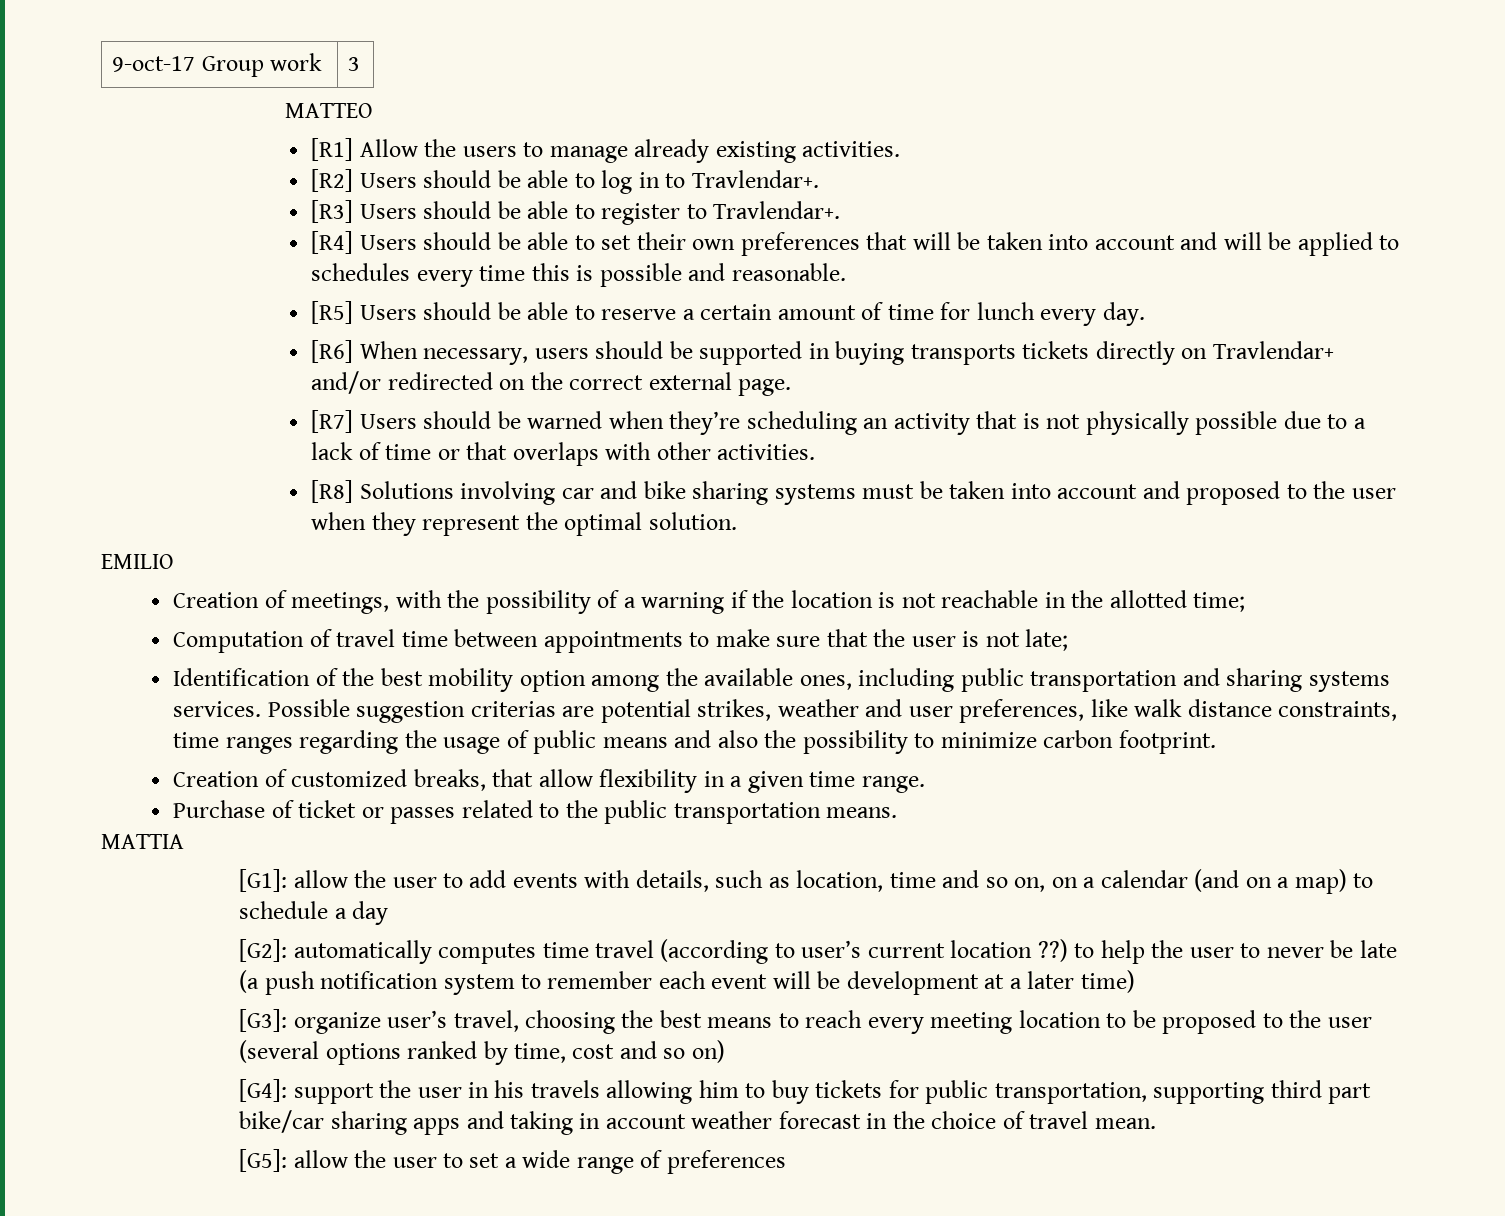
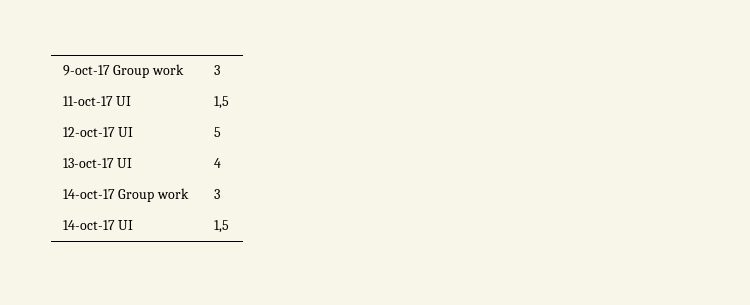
[285,103,374,118] [311,138,901,163] [311,169,819,194] [311,200,841,225] [311,231,1400,256] [311,263,846,287] [311,301,1145,326] [311,340,1334,365] [311,371,792,396] [311,410,1366,435] [311,442,816,466] [311,480,1396,505] [311,512,737,536] [101,554,174,569] [173,590,1246,614] [173,629,1069,653] [173,668,1390,692] [173,699,1398,723] [173,730,1216,754] [173,769,925,793] [173,800,898,824] [101,834,184,849] [239,869,1374,894] [239,901,389,925] [239,939,1397,964] [239,970,1135,995] [239,1009,1372,1034] [239,1040,725,1065] [239,1079,1372,1104] [239,1110,1156,1135] [239,1149,786,1174] // MATTEO // [R1] Allow the users to manage already existing activities. // [R2] Users should be able to log in to Travlendar+. // [R3] Users should be able to register to Travlendar+. // [R4] Users should be able to set their own preferences that will be taken into account and will be applied to schedules every time this is possible and reasonable. // [R5] Users should be able to reserve a certain amount of time for lunch every day. // [R6] When necessary, users should be supported in buying transports tickets directly on Travlendar+ and/or redirected on the correct external page. // [R7] Users should be warned when they’re scheduling an activity that is not physically possible due to a lack of time or that overlaps with other activities. // [R8] Solutions involving car and bike sharing systems must be taken into account and proposed to the user when they represent the optimal solution. // EMILIO // Creation of meetings, with the possibility of a warning if the location is not reachable in the allotted time; // Computation of travel time between appointments to make sure that the user is not late; // Identification of the best mobility option among the available ones, including public transportation and sharing systems services. Possible suggestion criterias are potential strikes, weather and user preferences, like walk distance constraints, time ranges regarding the usage of public means and also the possibility to minimize carbon footprint. // Creation of customized breaks, that allow flexibility in a given time range. // Purchase of ticket or passes related to the public transportation means. // MATTIA // [G1]: allow the user to add events with details, such as location, time and so on, on a calendar (and on a map) to schedule a day // [G2]: automatically computes time travel (according to user’s current location ??) to help the user to never be late (a push notification system to remember each event will be development at a later time) // [G3]: organize user’s travel, choosing the best means to reach every meeting location to be proposed to the user (several options ranked by time, cost and so on) // [G4]: support the user in his travels allowing him to buy tickets for public transportation, supporting third part bike/car sharing apps and taking in account weather forecast in the choice of travel mean. // [G5]: allow the user to set a wide range of preferences -> [62,96,132,106] [213,96,229,109] [62,127,134,137] [213,127,221,137] [62,158,133,168] [213,158,221,168] [62,188,190,202] [213,189,220,199] [62,220,134,230] [213,220,229,233] // 11-oct-17 UI | 1,5 // 12-oct-17 UI | 5 // 13-oct-17 UI | 4 // 14-oct-17 Group work | 3 // 14-oct-17 UI | 1,5

